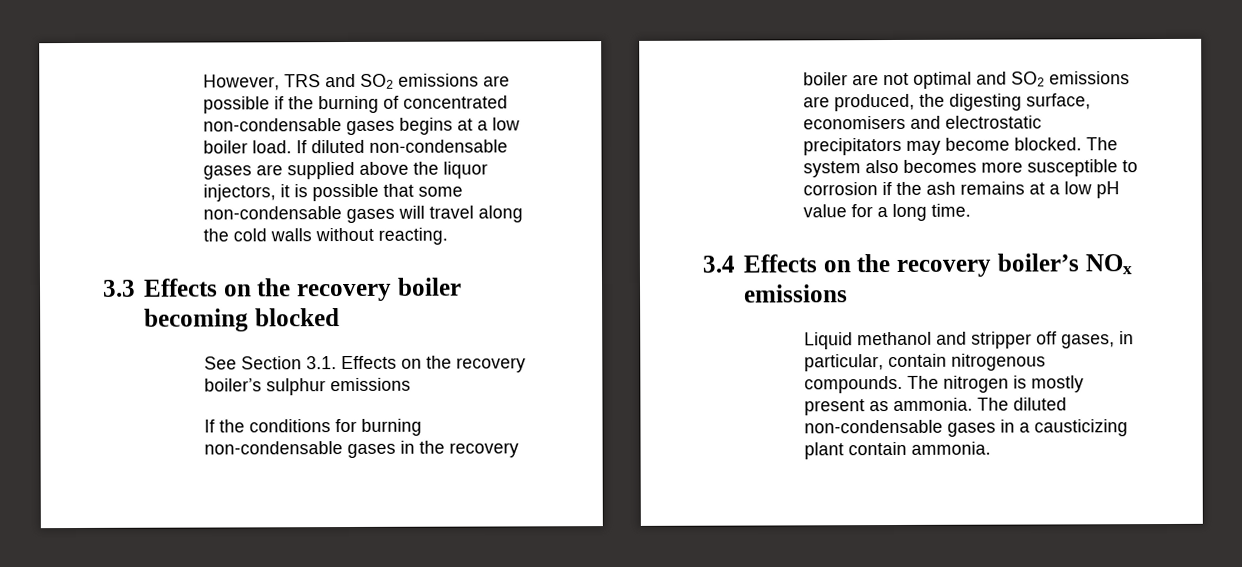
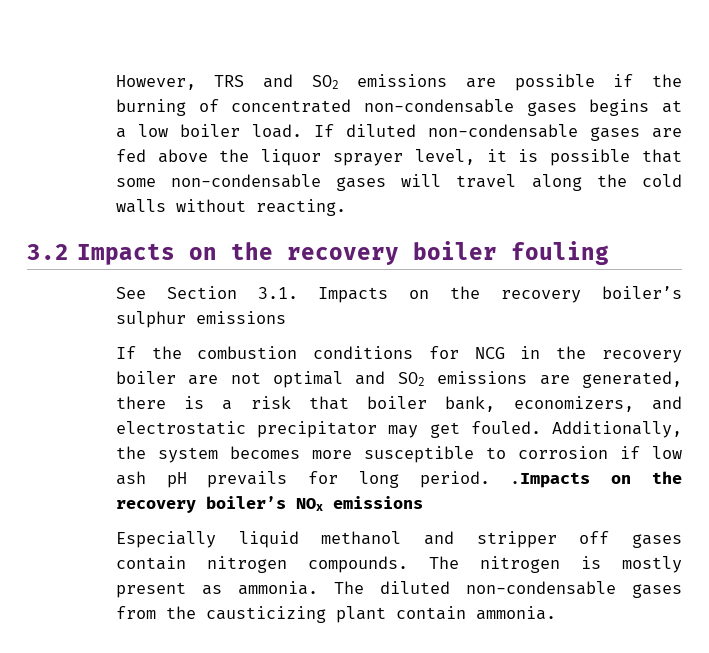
[287,161,356,180] supplied -> [115,149,146,162] fed
[203,184,277,202] injectors, -> [332,149,475,166] sprayer level,
[102,278,218,297] 3.3 Effects -> [27,243,176,265] 3.2 Impacts
[143,308,340,332] becoming blocked -> [511,241,610,265] fouling
[341,355,398,370] Effects -> [318,287,389,303] Impacts
(246, 426) none -> [197,346,298,359] combustion
[361,418,423,436] [204,441,397,459] burning non-condensable gases -> [474,347,505,359] NCG
[834,93,1092,112] [803,115,1043,130] [803,137,1119,156] [803,159,900,178] produced, the digesting surface, economisers and electrostatic precipitators may become blocked. The system also -> [582,371,682,388] [115,396,682,412] [115,421,682,438] [115,446,218,463] generated, there is a risk that boiler bank, economizers, and electrostatic precipitator may get fouled. Additionally, the system
[896,181,1121,199] [803,203,972,222] [702,254,817,273] the ash remains at a low pH value for a long time. // 3.4 Effects -> [652,446,682,459] [115,471,591,488] low ash pH prevails for long period. .Impacts
[804,332,854,350] Liquid -> [115,531,299,548] Especially liquid
[1061,331,1135,349] [804,353,1047,372] gases, in particular, contain nitrogenous -> [632,534,683,548] [115,556,287,573] gases contain nitrogen
[1000,419,1031,433] in a -> [115,606,196,619] from the

